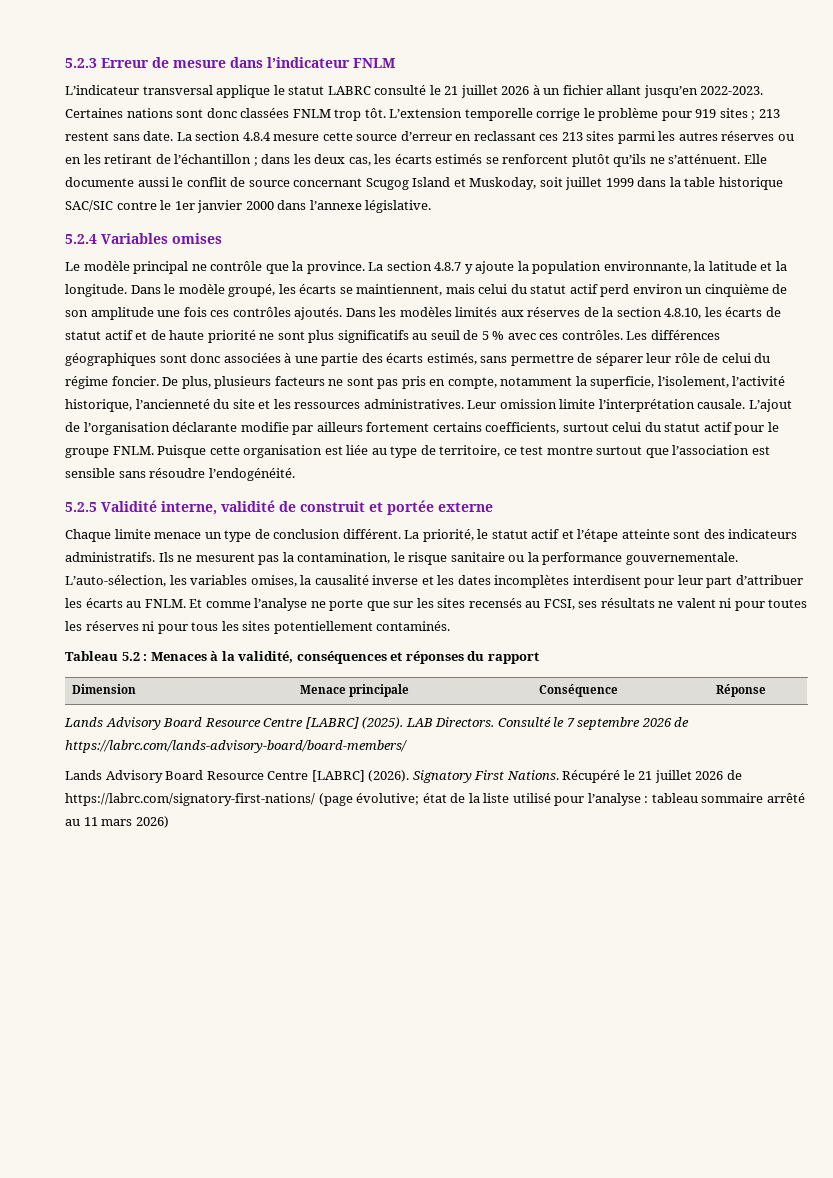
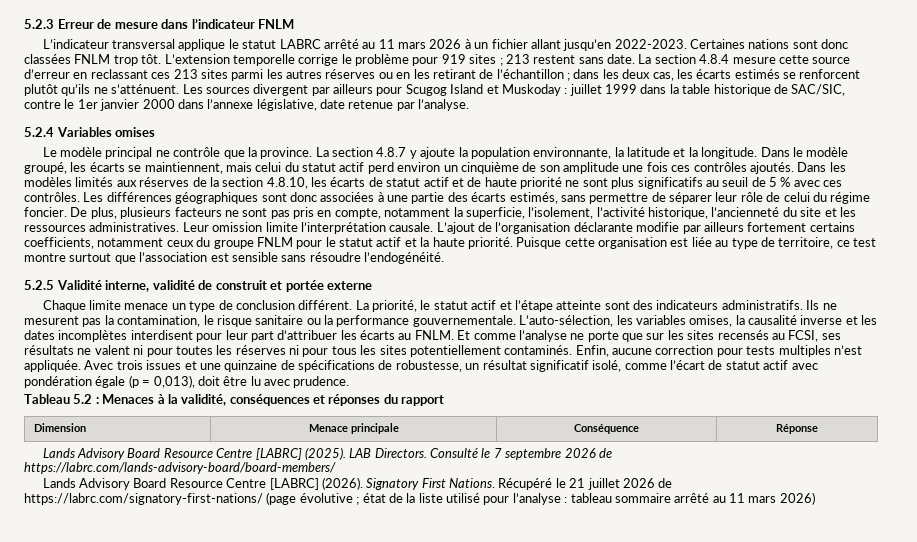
[374,85,498,98] consulté le 21 juillet -> [323,39,426,49] arrêté au 11 mars
[743,154,767,164] [65,177,363,187] Elle documente aussi le conflit de source concernant -> [182,84,403,96] Les sources divergent par ailleurs pour
[469,177,563,190] Muskoday, soit -> [501,84,568,96] Muskoday :
[65,200,113,212] SAC/SIC -> [773,84,846,96] de SAC/SIC,
[365,200,432,213] législative. -> [256,99,470,111] législative, date retenue par l’analyse.
[562,422,779,435] [65,446,154,458] surtout celui du statut actif pour le groupe FNLM. -> [97,237,513,249] notamment ceux du groupe FNLM pour le statut actif et la haute priorité.
(451, 626) none -> [575,345,862,357] [24,360,818,372] [24,375,350,388] Enfin, aucune correction pour tests multiples n’est appliquée. Avec trois issues et une quinzaine de spécifications de robustesse, un résultat significatif isolé, comme l’écart de statut actif avec pondération égale (p = 0,013), doit être lu avec prudence.
[356,793,420,805] évolutive; -> [299,493,360,505] évolutive ;

